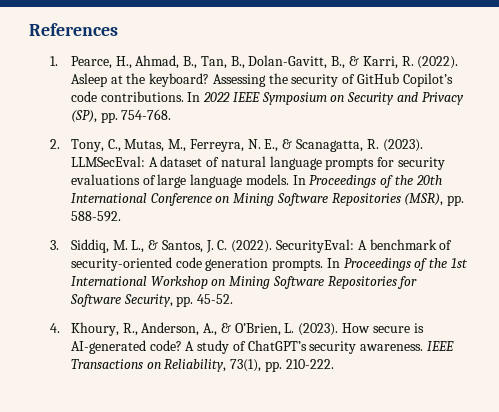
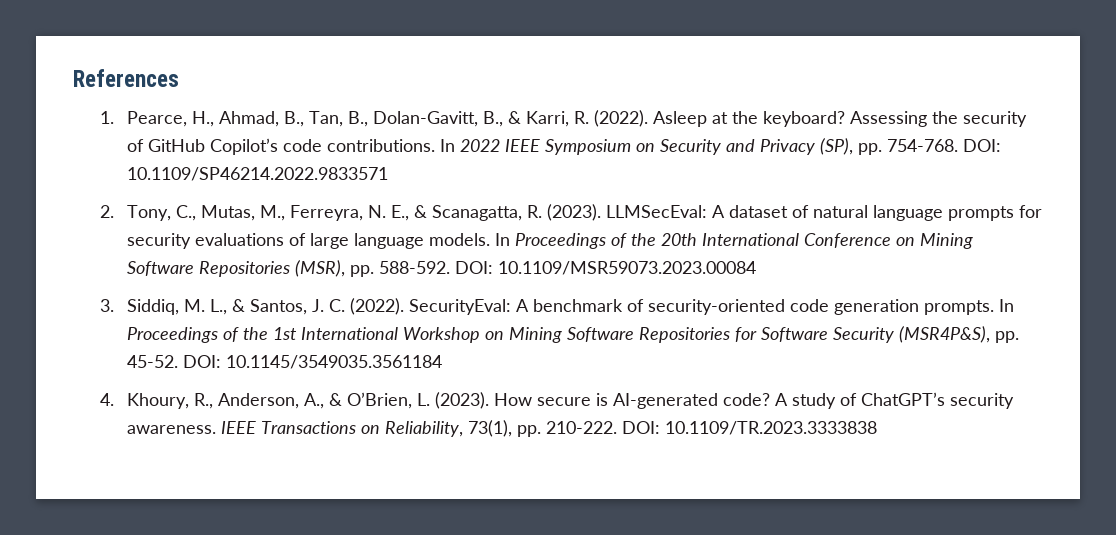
(172, 114) none -> [963,139,1002,152] [127,167,389,181] DOI: 10.1109/SP46214.2022.9833571
(121, 216) none -> [455,261,757,275] DOI: 10.1109/MSR59073.2023.00084
[123,294,173,307] Security, -> [833,326,991,343] Security (MSR4P&S),
(234, 299) none -> [183,355,443,369] DOI: 10.1145/3549035.3561184
(334, 364) none -> [622,421,878,435] DOI: 10.1109/TR.2023.3333838

